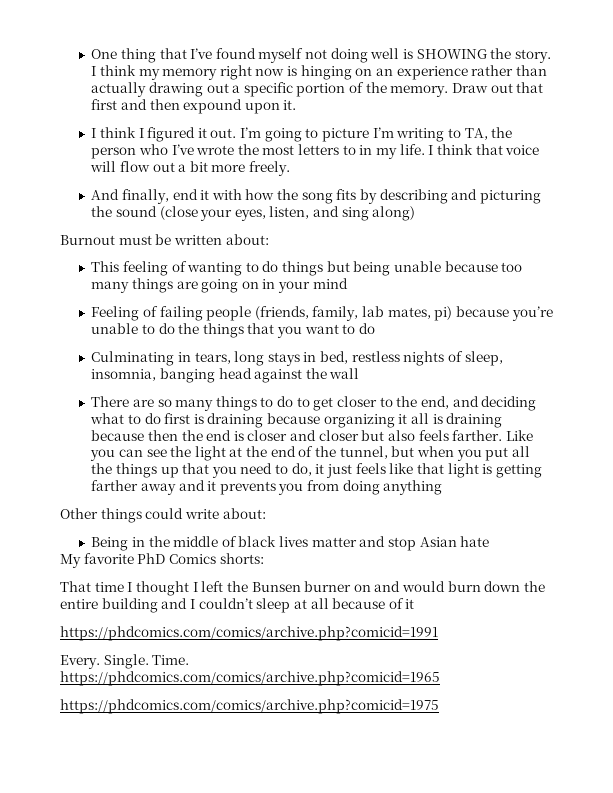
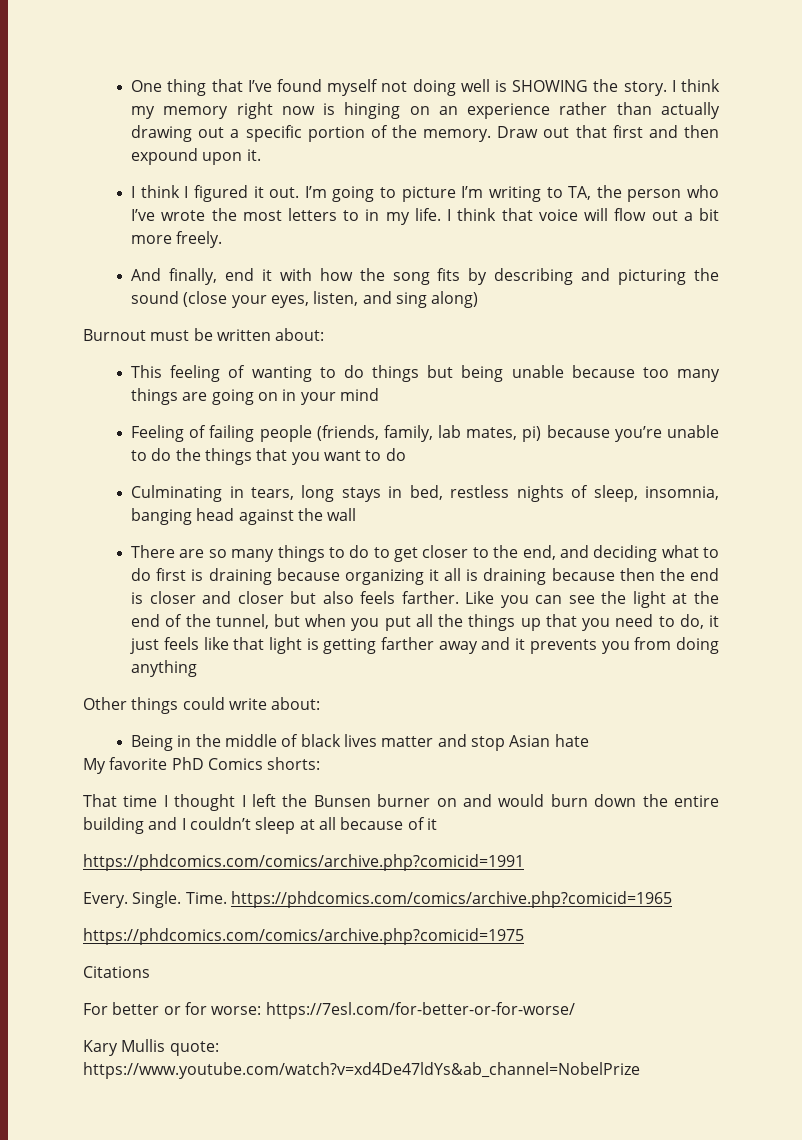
(439, 706) none -> [83,966,150,978] [83,1002,575,1019] [83,1039,219,1056] [83,1062,640,1079] // Citations // For better or for worse: https://7esl.com/for-better-or-for-worse/ // Kary Mullis quote: https://www.youtube.com/watch?v=xd4De47ldYs&ab_channel=NobelPrize

